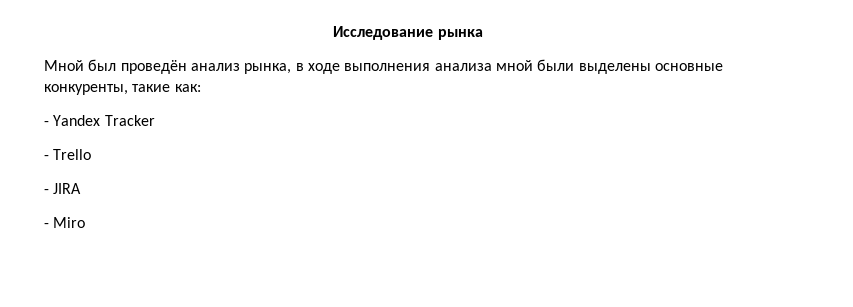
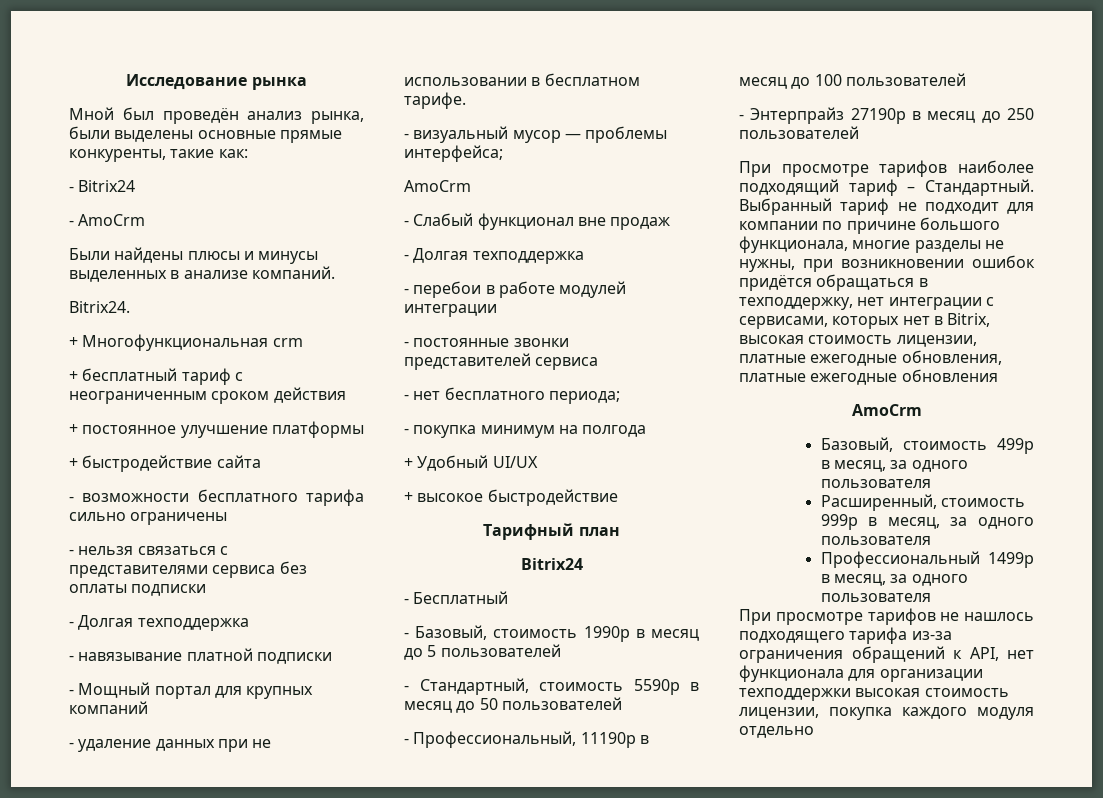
[295,60,533,74] в ходе выполнения анализа мной -> (364, 117) none
(723, 67) none -> [279,130,342,143] прямые
[53,115,155,126] [44,149,92,160] [44,183,82,194] [44,217,86,228] Yandex Tracker // - Trello // - JIRA // - Miro -> [78,180,136,192] [69,214,146,226] [69,247,319,264] [69,266,335,282] [69,301,130,313] [69,334,303,351] [69,368,243,385] [69,387,346,404] [69,421,364,438] [69,455,261,472] [69,489,364,506] [69,512,228,525] [69,546,228,555] [69,561,307,578] [69,584,207,596] [69,615,249,631] [69,648,332,664] [69,682,314,699] [69,701,148,714] [69,739,272,752] [404,73,640,86] [404,92,466,109] [404,126,668,143] [404,145,503,162] [404,180,471,192] [404,213,671,230] [404,248,584,264] [404,281,627,298] [404,304,497,317] [404,338,569,347] [404,353,599,370] [404,387,620,404] [404,425,647,438] [404,455,538,471] [404,489,618,506] [483,523,620,540] [520,558,583,570] [404,591,509,604] [404,625,699,642] [404,644,561,660] [404,678,699,695] [404,697,622,713] [404,731,649,748] [739,73,966,89] [739,107,1034,124] [739,126,859,139] [739,160,1034,177] [739,179,1034,196] [739,198,1034,215] [739,217,1000,234] [739,236,1004,253] [739,255,1035,272] [739,274,928,291] [739,297,994,310] [739,313,991,329] [739,335,977,347] [739,350,1002,366] [739,369,998,385] [851,404,922,416] [820,437,1034,454] [820,460,968,472] [820,479,931,488] [820,494,1025,511] [820,514,1034,530] [820,536,931,545] [820,551,1034,568] [820,574,968,586] [820,593,931,602] [739,608,1034,625] [739,627,952,644] [739,646,1034,663] [739,665,983,682] [739,688,1009,701] [739,707,1034,720] [739,726,814,738] Bitrix24 // - AmoCrm // Были найдены плюсы и минусы выделенных в анализе компаний. // Bitrix24. // + Многофункциональная crm // + бесплатный тариф с неограниченным сроком действия // + постоянное улучшение платформы // + быстродействие сайта // - возможности бесплатного тарифа сильно ограничены // - нельзя связаться с представителями сервиса без оплаты подписки // - Долгая техподдержка // - навязывание платной подписки // - Мощный портал для крупных компаний // - удаление данных при не использовании в бесплатном тарифе. // - визуальный мусор — проблемы интерфейса; // AmoCrm // - Слабый функционал вне продаж // - Долгая техподдержка // - перебои в работе модулей интеграции // - постоянные звонки представителей сервиса // - нет бесплатного периода; // - покупка минимум на полгода // + Удобный UI/UX // + высокое быстродействие // Тарифный план // Bitrix24 // - Бесплатный // - Базовый, стоимость 1990р в месяц до 5 пользователей // - Стандартный, стоимость 5590р в месяц до 50 пользователей // - Профессиональный, 11190р в месяц до 100 пользователей // - Энтерпрайз 27190р в месяц до 250 пользователей // При просмотре тарифов наиболее подходящий тариф – Стандартный. Выбранный тариф не подходит для компании по причине большого функционала, многие разделы не нужны, при возникновении ошибок придётся обращаться в техподдержку, нет интеграции с сервисами, которых нет в Bitrix, высокая стоимость лицензии, платные ежегодные обновления, платные ежегодные обновления // AmoCrm // Базовый, стоимость 499р в месяц, за одного пользователя // Расширенный, стоимость 999р в месяц, за одного пользователя // Профессиональный 1499р в месяц, за одного пользователя // При просмотре тарифов не нашлось подходящего тарифа из-за ограничения обращений к API, нет функционала для организации техподдержки высокая стоимость лицензии, покупка каждого модуля отдельно

